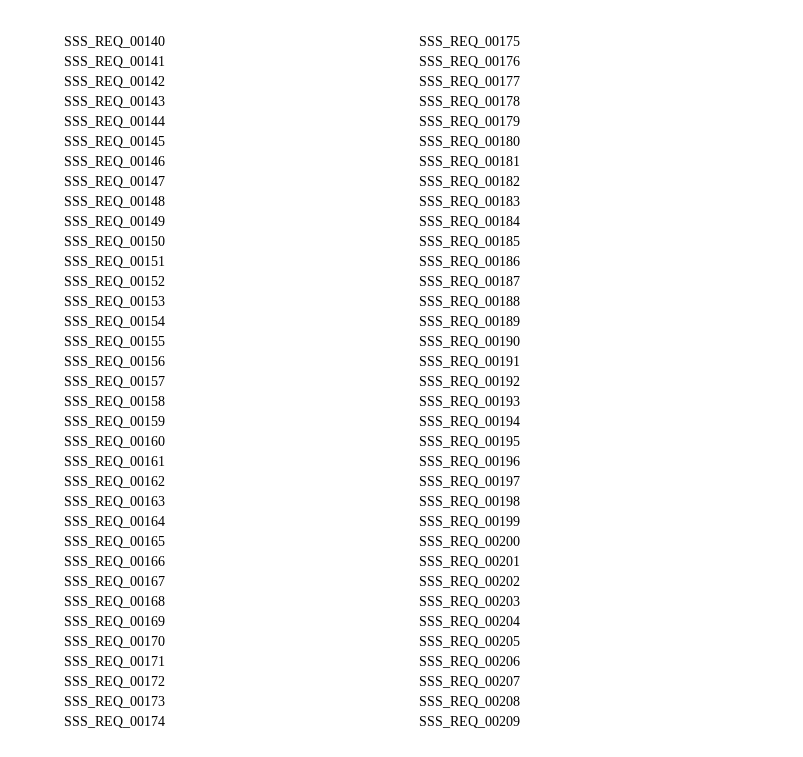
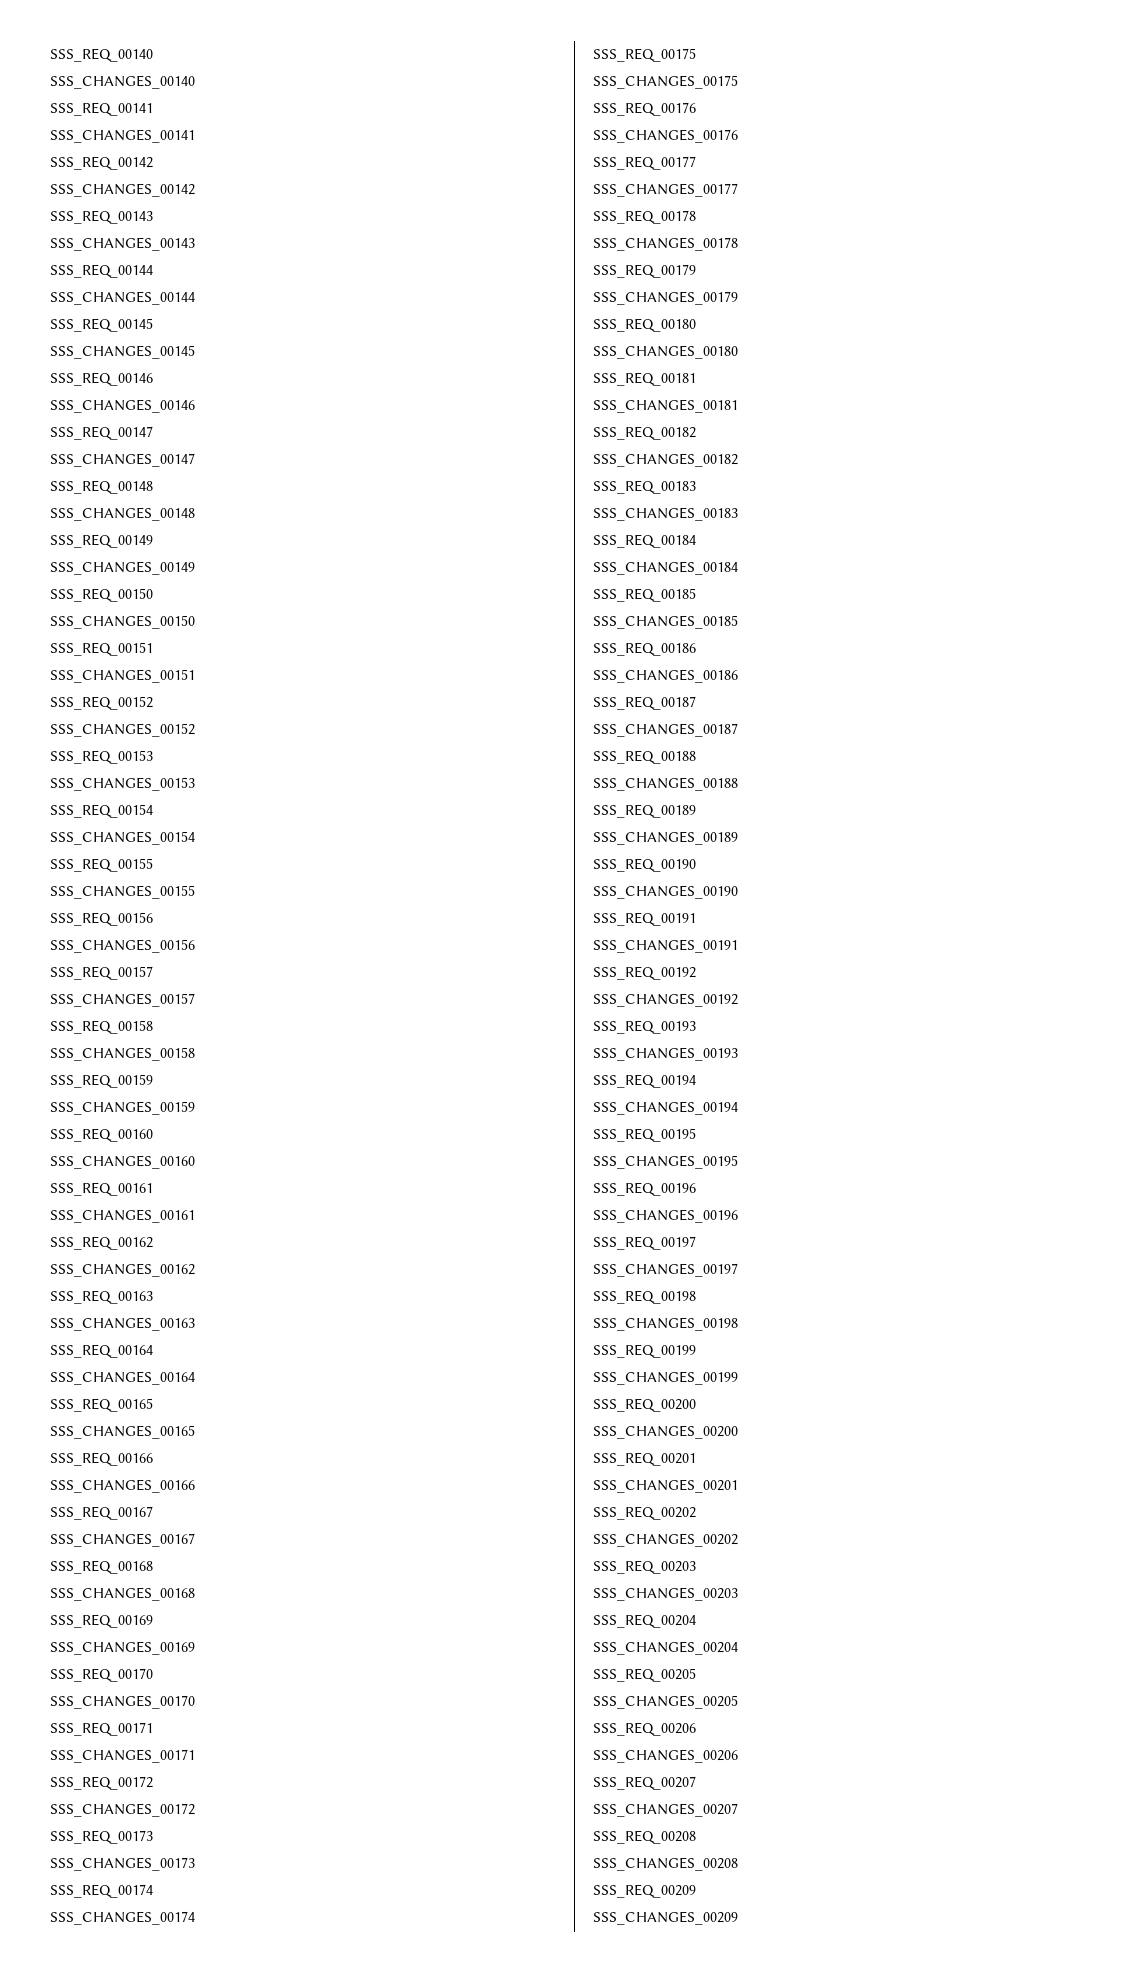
(165, 42) none -> [50,75,195,89] // SSS_CHANGES_00140
(165, 62) none -> [50,129,195,143] // SSS_CHANGES_00141
(165, 82) none -> [50,183,195,197] // SSS_CHANGES_00142
(165, 102) none -> [50,237,195,251] // SSS_CHANGES_00143
(165, 122) none -> [50,291,195,305] // SSS_CHANGES_00144
(165, 142) none -> [50,345,195,359] // SSS_CHANGES_00145
(165, 162) none -> [50,399,195,413] // SSS_CHANGES_00146
(165, 182) none -> [50,453,195,467] // SSS_CHANGES_00147
(165, 202) none -> [50,507,195,521] // SSS_CHANGES_00148
(165, 222) none -> [50,561,195,575] // SSS_CHANGES_00149
(165, 242) none -> [50,615,195,629] // SSS_CHANGES_00150
(165, 262) none -> [50,669,195,683] // SSS_CHANGES_00151
(165, 282) none -> [50,723,195,737] // SSS_CHANGES_00152
(165, 302) none -> [50,777,195,791] // SSS_CHANGES_00153
(165, 322) none -> [50,831,195,845] // SSS_CHANGES_00154
(165, 342) none -> [50,885,195,899] // SSS_CHANGES_00155
(165, 362) none -> [50,939,195,953] // SSS_CHANGES_00156
(165, 382) none -> [50,993,195,1007] // SSS_CHANGES_00157
(165, 402) none -> [50,1047,195,1061] // SSS_CHANGES_00158
(165, 422) none -> [50,1101,195,1115] // SSS_CHANGES_00159
(165, 442) none -> [50,1155,195,1169] // SSS_CHANGES_00160
(165, 462) none -> [50,1209,195,1223] // SSS_CHANGES_00161
(165, 482) none -> [50,1263,195,1277] // SSS_CHANGES_00162
(165, 502) none -> [50,1317,195,1331] // SSS_CHANGES_00163
(165, 522) none -> [50,1371,195,1385] // SSS_CHANGES_00164
(165, 542) none -> [50,1425,195,1439] // SSS_CHANGES_00165
(165, 562) none -> [50,1479,195,1493] // SSS_CHANGES_00166
(165, 582) none -> [50,1533,195,1547] // SSS_CHANGES_00167
(165, 602) none -> [50,1587,195,1601] // SSS_CHANGES_00168
(165, 622) none -> [50,1641,195,1655] // SSS_CHANGES_00169
(165, 642) none -> [50,1695,195,1709] // SSS_CHANGES_00170
(165, 662) none -> [50,1749,195,1763] // SSS_CHANGES_00171
(165, 682) none -> [50,1803,195,1817] // SSS_CHANGES_00172
(165, 702) none -> [50,1857,195,1871] // SSS_CHANGES_00173
(165, 722) none -> [50,1911,195,1925] // SSS_CHANGES_00174
(520, 42) none -> [593,75,738,89] // SSS_CHANGES_00175
(520, 62) none -> [593,129,738,143] // SSS_CHANGES_00176
(520, 82) none -> [593,183,738,197] // SSS_CHANGES_00177
(520, 102) none -> [593,237,738,251] // SSS_CHANGES_00178
(520, 122) none -> [593,291,738,305] // SSS_CHANGES_00179
(520, 142) none -> [593,345,738,359] // SSS_CHANGES_00180
(520, 162) none -> [593,399,738,413] // SSS_CHANGES_00181
(520, 182) none -> [593,453,738,467] // SSS_CHANGES_00182
(520, 202) none -> [593,507,738,521] // SSS_CHANGES_00183
(520, 222) none -> [593,561,738,575] // SSS_CHANGES_00184
(520, 242) none -> [593,615,738,629] // SSS_CHANGES_00185
(520, 262) none -> [593,669,738,683] // SSS_CHANGES_00186
(520, 282) none -> [593,723,738,737] // SSS_CHANGES_00187
(520, 302) none -> [593,777,738,791] // SSS_CHANGES_00188
(520, 322) none -> [593,831,738,845] // SSS_CHANGES_00189
(520, 342) none -> [593,885,738,899] // SSS_CHANGES_00190
(520, 362) none -> [593,939,738,953] // SSS_CHANGES_00191
(520, 382) none -> [593,993,738,1007] // SSS_CHANGES_00192
(520, 402) none -> [593,1047,738,1061] // SSS_CHANGES_00193
(520, 422) none -> [593,1101,738,1115] // SSS_CHANGES_00194
(520, 442) none -> [593,1155,738,1169] // SSS_CHANGES_00195
(520, 462) none -> [593,1209,738,1223] // SSS_CHANGES_00196
(520, 482) none -> [593,1263,738,1277] // SSS_CHANGES_00197
(520, 502) none -> [593,1317,738,1331] // SSS_CHANGES_00198
(520, 522) none -> [593,1371,738,1385] // SSS_CHANGES_00199
(520, 542) none -> [593,1425,738,1439] // SSS_CHANGES_00200
(520, 562) none -> [593,1479,738,1493] // SSS_CHANGES_00201
(520, 582) none -> [593,1533,738,1547] // SSS_CHANGES_00202
(520, 602) none -> [593,1587,738,1601] // SSS_CHANGES_00203
(520, 622) none -> [593,1641,738,1655] // SSS_CHANGES_00204
(520, 642) none -> [593,1695,738,1709] // SSS_CHANGES_00205
(520, 662) none -> [593,1749,738,1763] // SSS_CHANGES_00206
(520, 682) none -> [593,1803,738,1817] // SSS_CHANGES_00207
(520, 702) none -> [593,1857,738,1871] // SSS_CHANGES_00208
(520, 722) none -> [593,1911,738,1925] // SSS_CHANGES_00209

